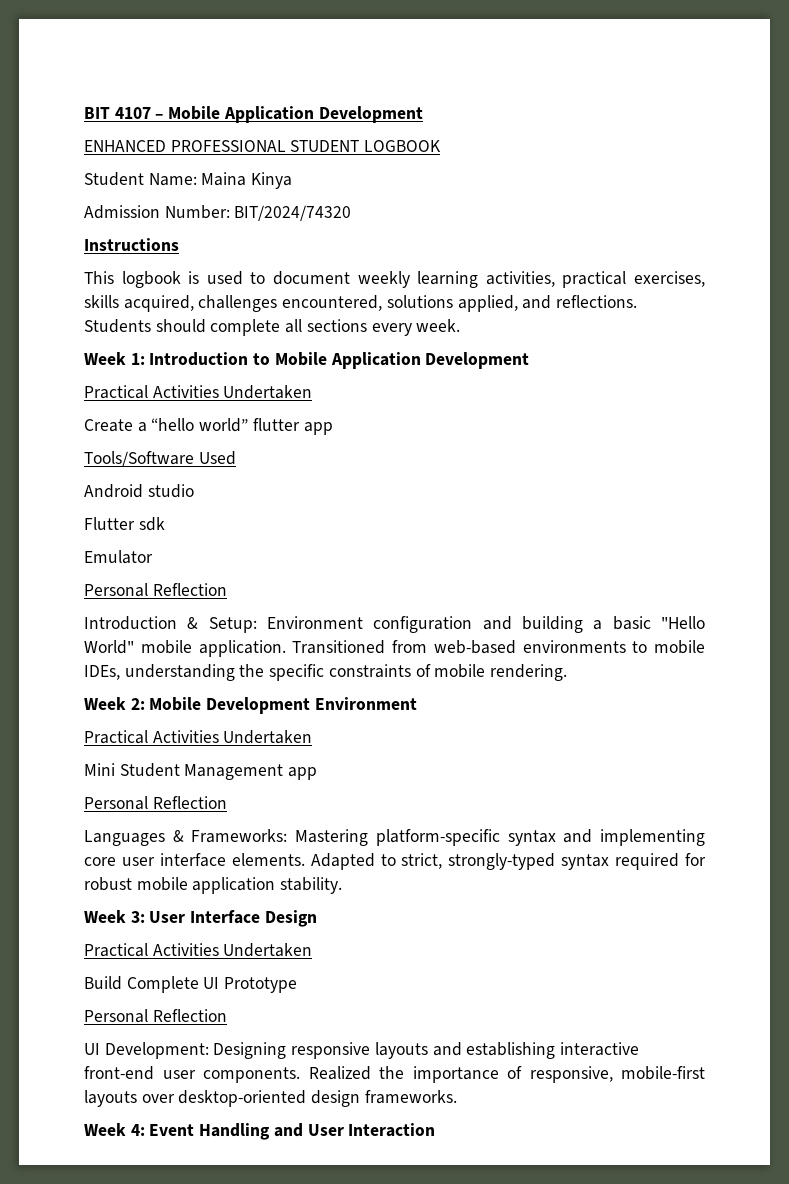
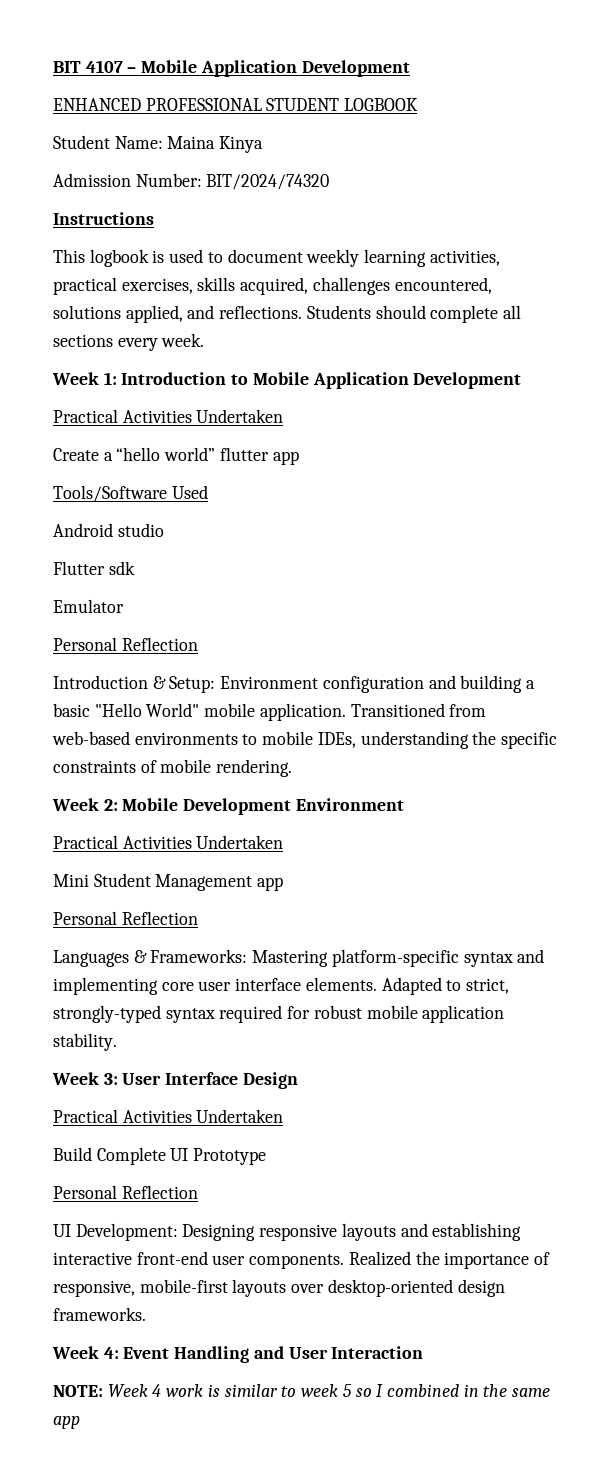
(436, 1130) none -> [53,1384,551,1397] [53,1416,80,1429] // NOTE: Week 4 work is similar to week 5 so I combined in the same app

